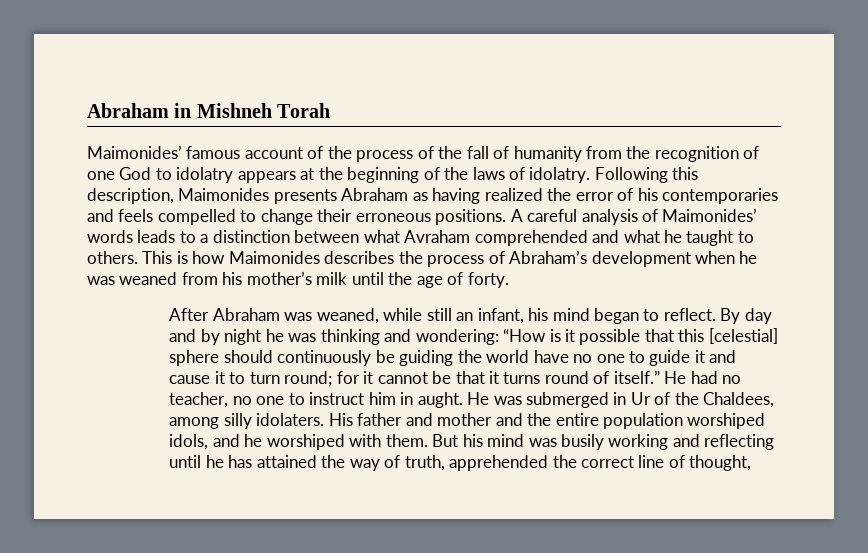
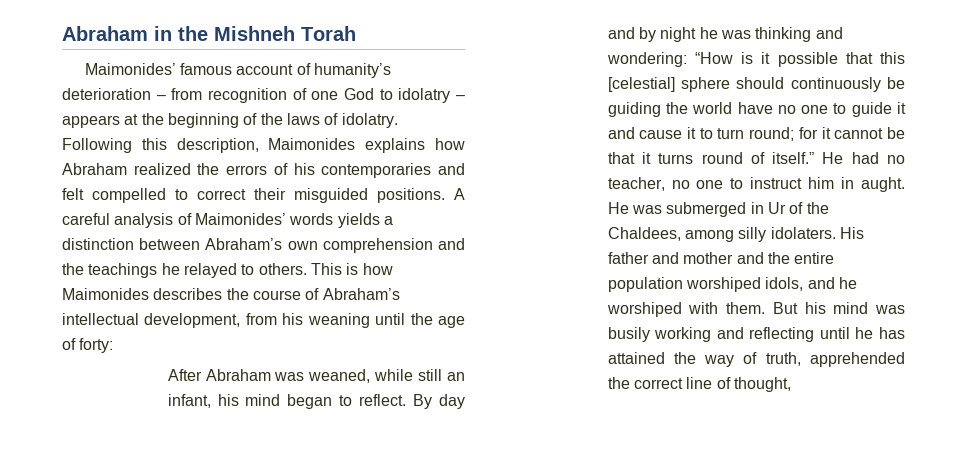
(192, 110) none -> [178,26,208,41] the
[327,146,651,162] the process of the fall of humanity from the -> [314,63,392,78] [62,88,203,100] humanity’s deterioration – from
(234, 175) none -> [456,95,466,100] –
[273,188,481,204] presents Abraham as having -> [365,138,466,153] [62,163,127,175] explains how Abraham
[575,192,614,201] error -> [226,165,268,175] errors
[118,209,154,222] feels -> [62,188,84,200] felt
[260,209,431,225] change their erroneous -> [197,188,368,203] correct their misguided
[137,230,196,243] leads to -> [337,213,380,228] yields
[363,230,734,246] what Avraham comprehended and what he taught -> [205,238,465,253] [62,263,237,278] Abraham’s own comprehension and the teachings he relayed
[427,255,485,267] process -> [252,290,301,300] course
[591,251,758,267] [87,271,348,285] development when he was weaned from his mother’s milk -> [62,313,370,328] intellectual development, from his weaning
[467,272,509,288] forty. -> [79,338,114,353] forty:

